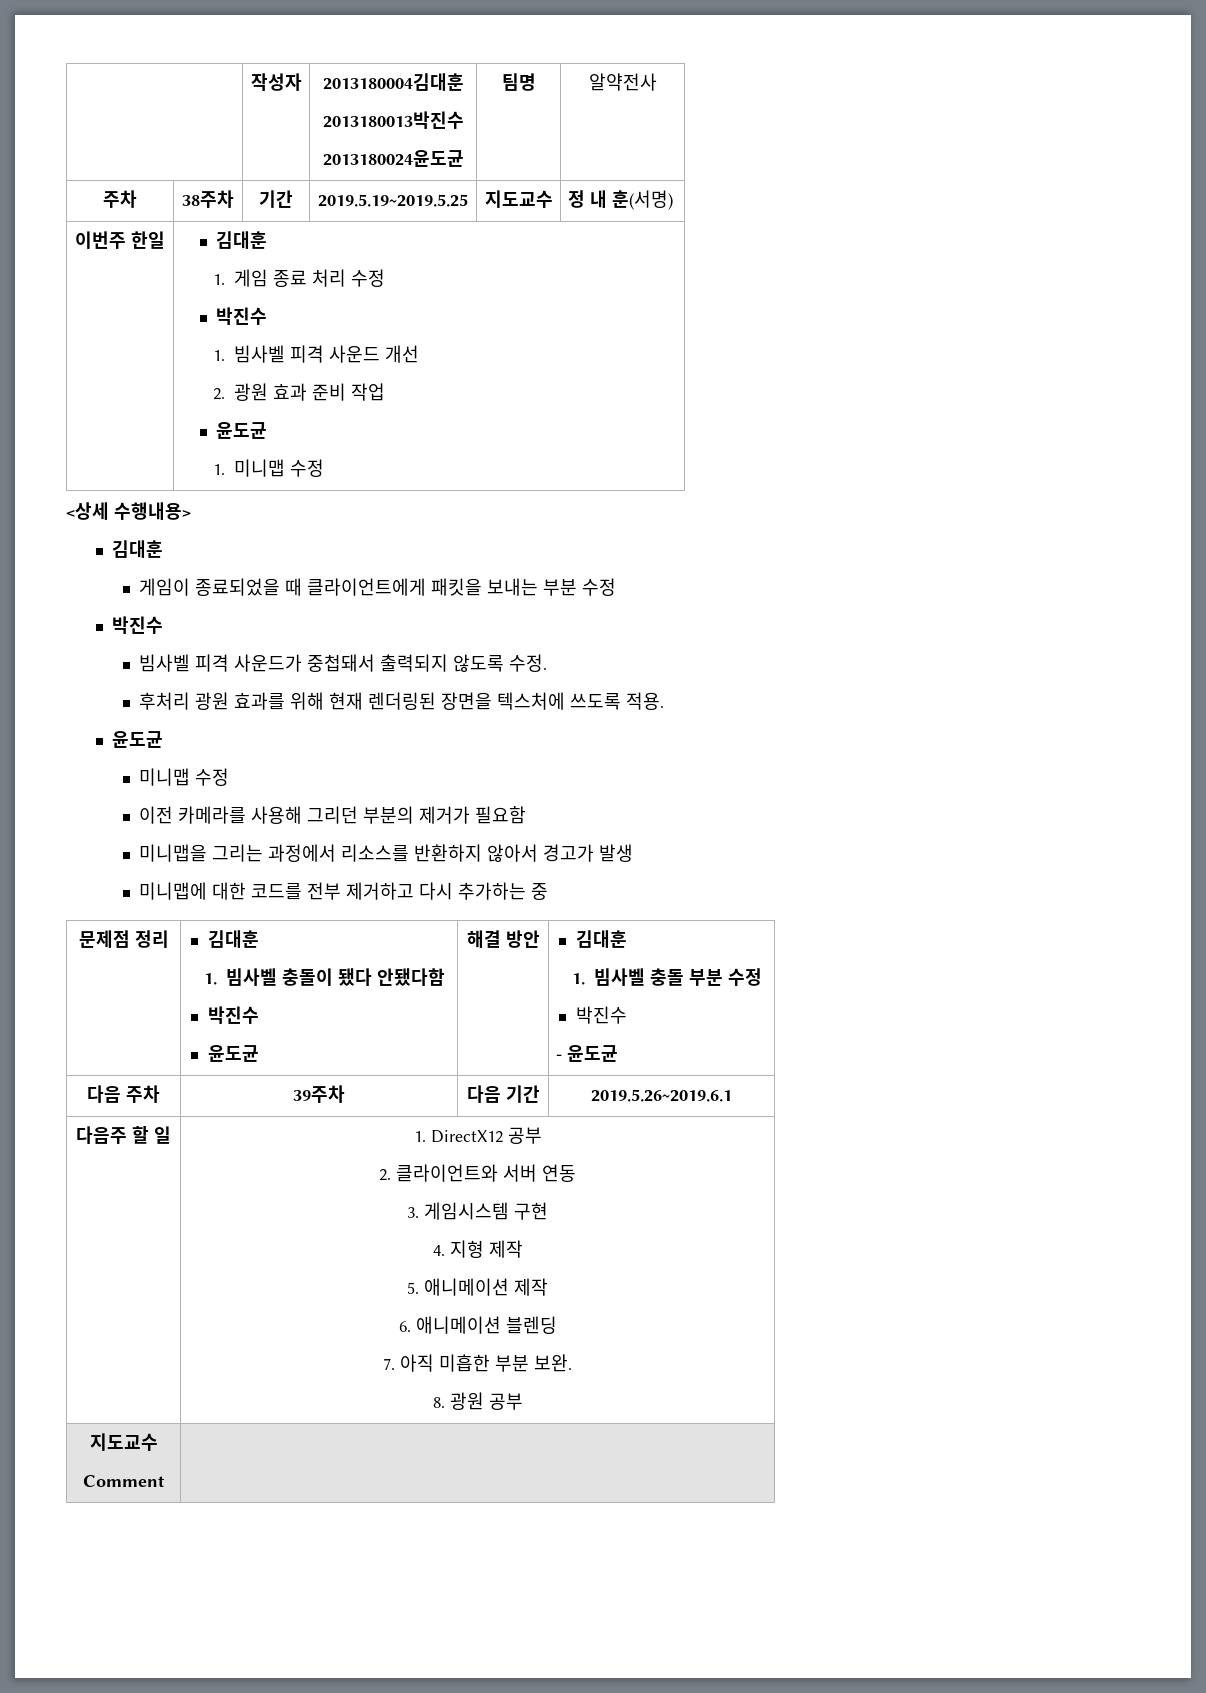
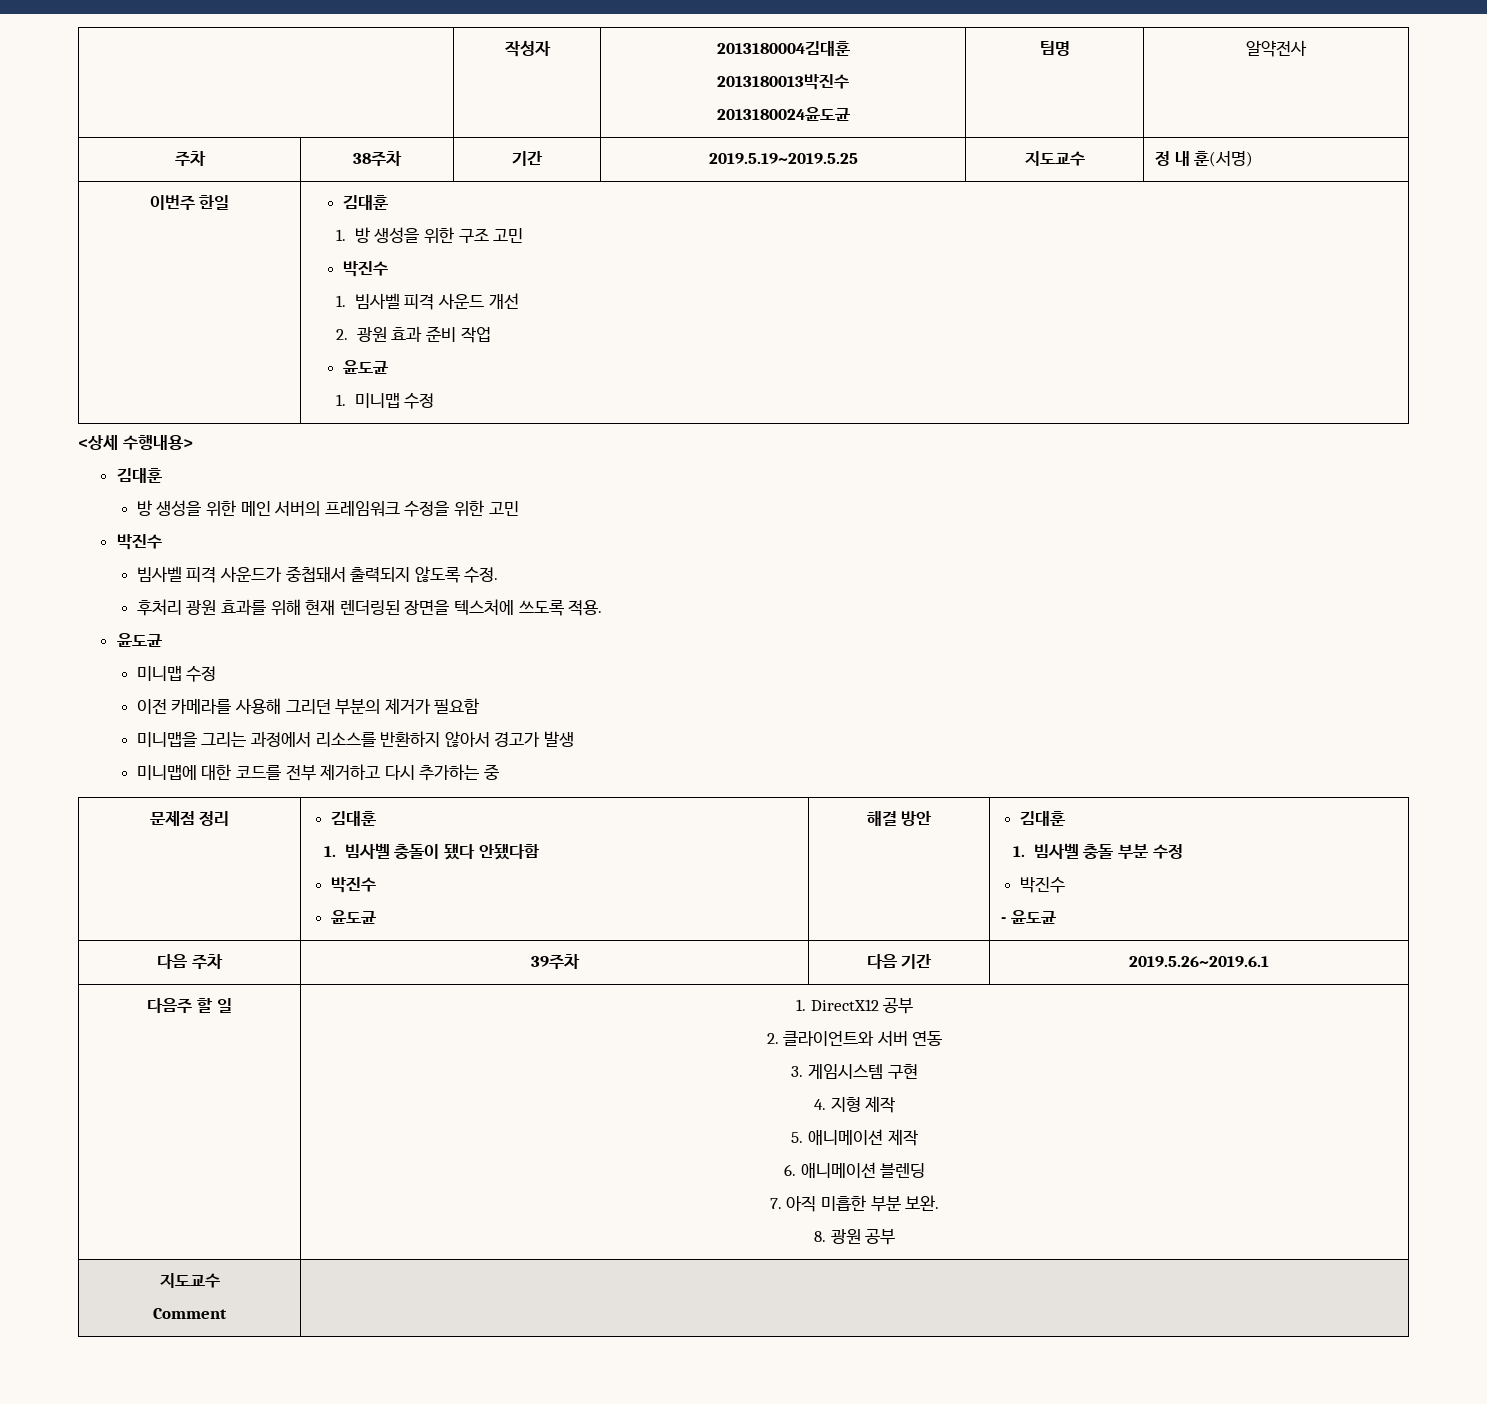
[233,269,385,287] 게임 종료 처리 수정 -> [354,227,524,244] 방 생성을 위한 구조 고민
[138,578,616,596] 게임이 종료되었을 때 클라이언트에게 패킷을 보내는 부분 수정 -> [136,500,519,517] 방 생성을 위한 메인 서버의 프레임워크 수정을 위한 고민

